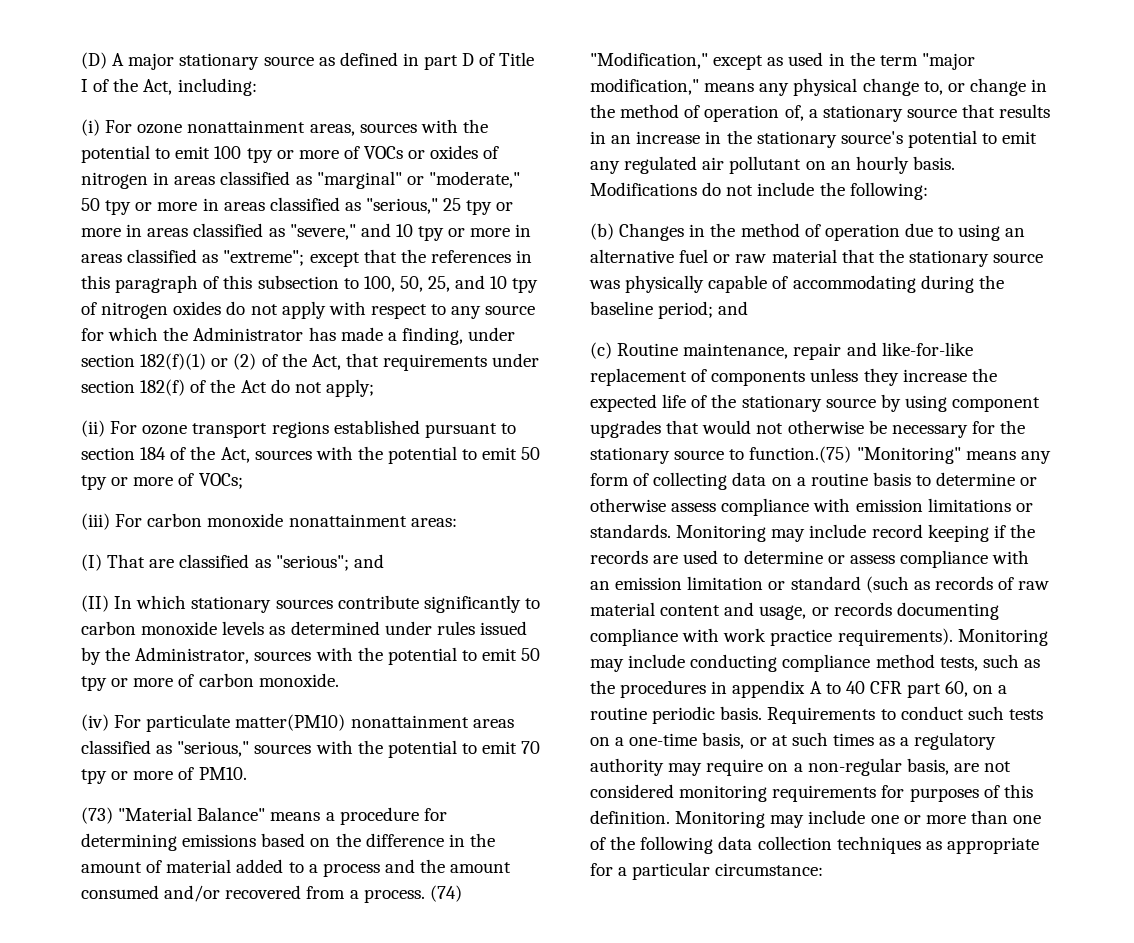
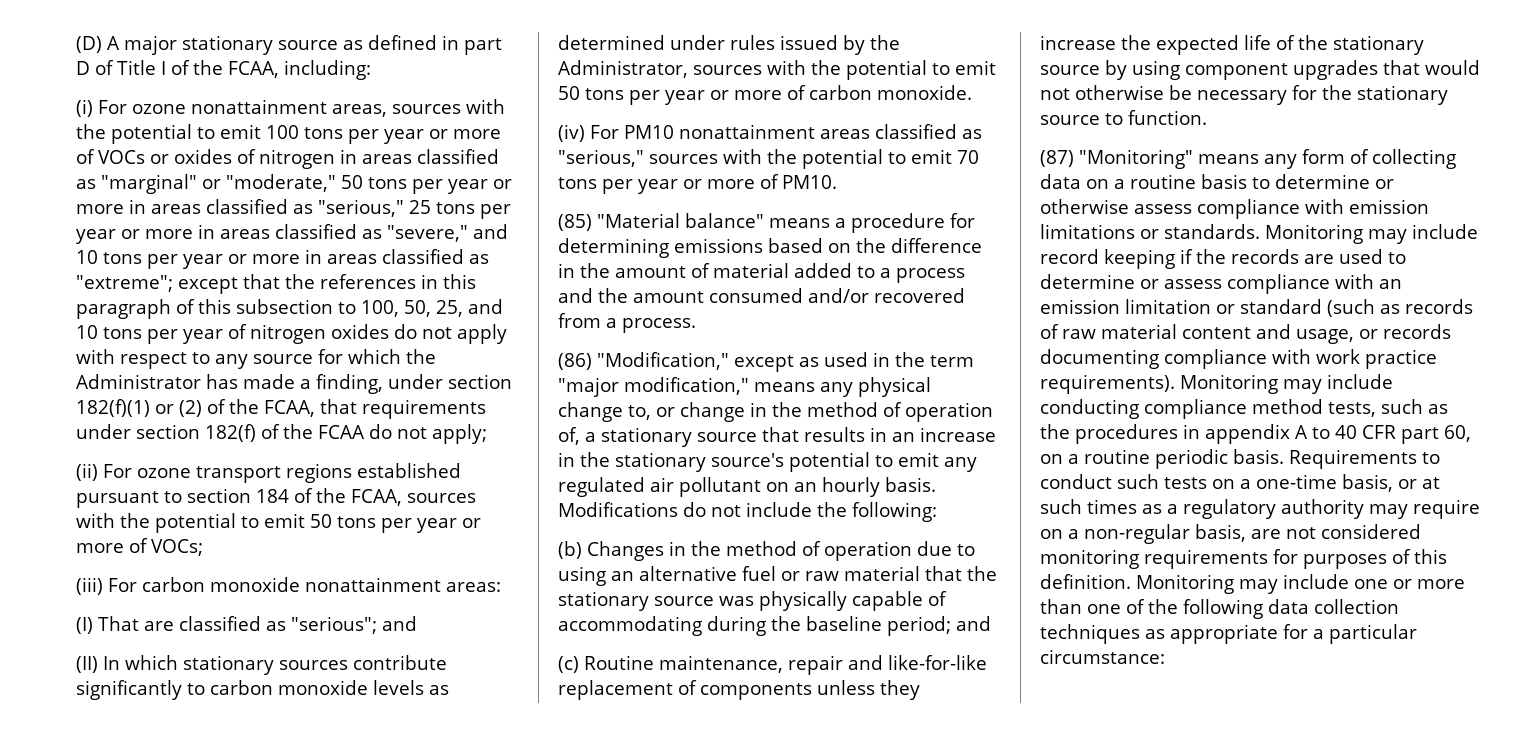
[143,79,173,95] Act, -> [228,61,279,78] FCAA,
[246,148,273,163] tpy -> [304,127,424,144] tons per year
[105,200,132,215] tpy -> [368,177,488,194] tons per year
[466,200,493,215] tpy -> [436,202,511,219] [76,229,116,244] tons per year
[418,226,445,241] tpy -> [103,252,223,269] tons per year
[512,278,539,293] tpy -> [103,327,223,344] tons per year
[311,354,341,370] Act, -> [264,400,315,417] FCAA,
[240,380,267,393] Act -> [318,425,365,439] FCAA
[220,446,541,464] [81,475,107,490] Act, sources with the potential to emit 50 tpy -> [351,489,476,506] [76,513,457,533] FCAA, sources with the potential to emit 50 tons per year
[81,676,107,691] tpy -> [585,88,705,105] tons per year
[146,714,346,732] particulate matter(PM10) -> [624,125,674,139] PM10
[81,769,107,784] tpy -> [558,177,678,194] tons per year
[81,807,266,824] (73) "Material Balance" -> [558,213,764,231] (85) "Material balance"
[429,885,462,902] (74) -> [558,353,592,370] // (86)
[749,446,852,463] function.(75) -> [1128,110,1207,125] [1040,150,1074,167] function. // (87)

